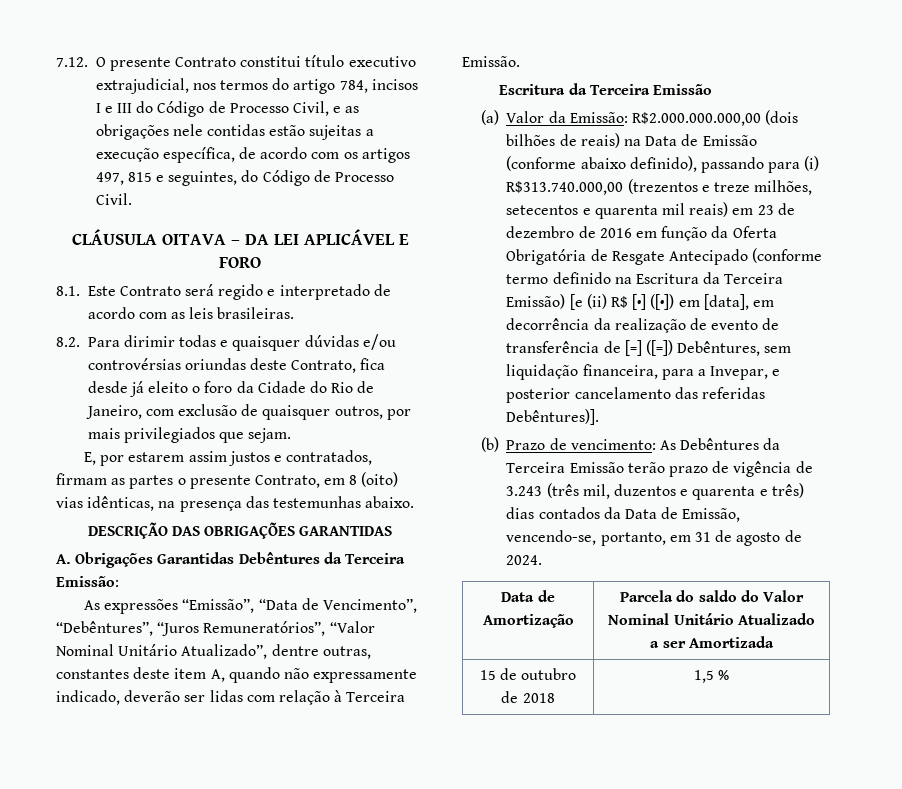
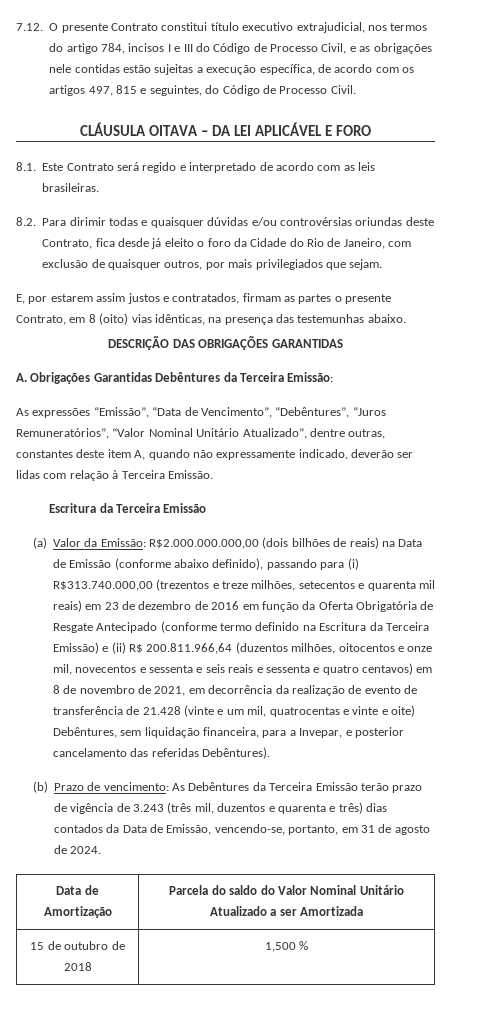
[569,294,583,310] [e -> [102,646,109,652] e
[632,294,749,310] [•] ([•]) em [data], -> [146,642,433,654] [52,663,433,675] [52,685,186,696] 200.811.966,64 (duzentos milhões, oitocentos e onze mil, novecentos e sessenta e seis reais e sessenta e quatro centavos) em 8 de novembro de 2021,
[624,340,674,356] [=] ([=]) -> [142,705,416,717] 21.428 (vinte e um mil, quatrocentas e vinte e oite)
[506,409,600,425] Debêntures)]. -> [202,747,271,759] Debêntures).
[693,670,714,683] 1,5 -> [264,942,296,952] 1,500

